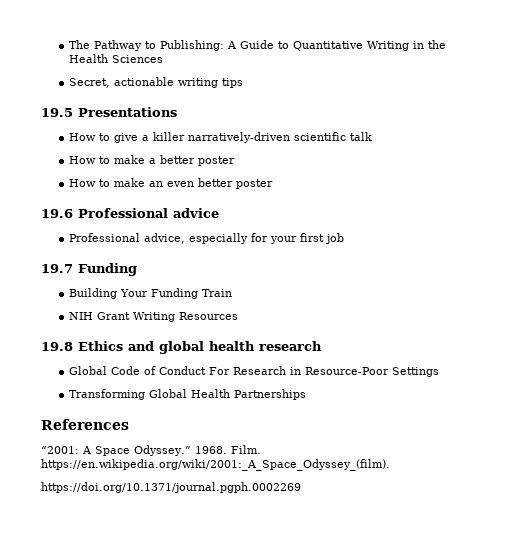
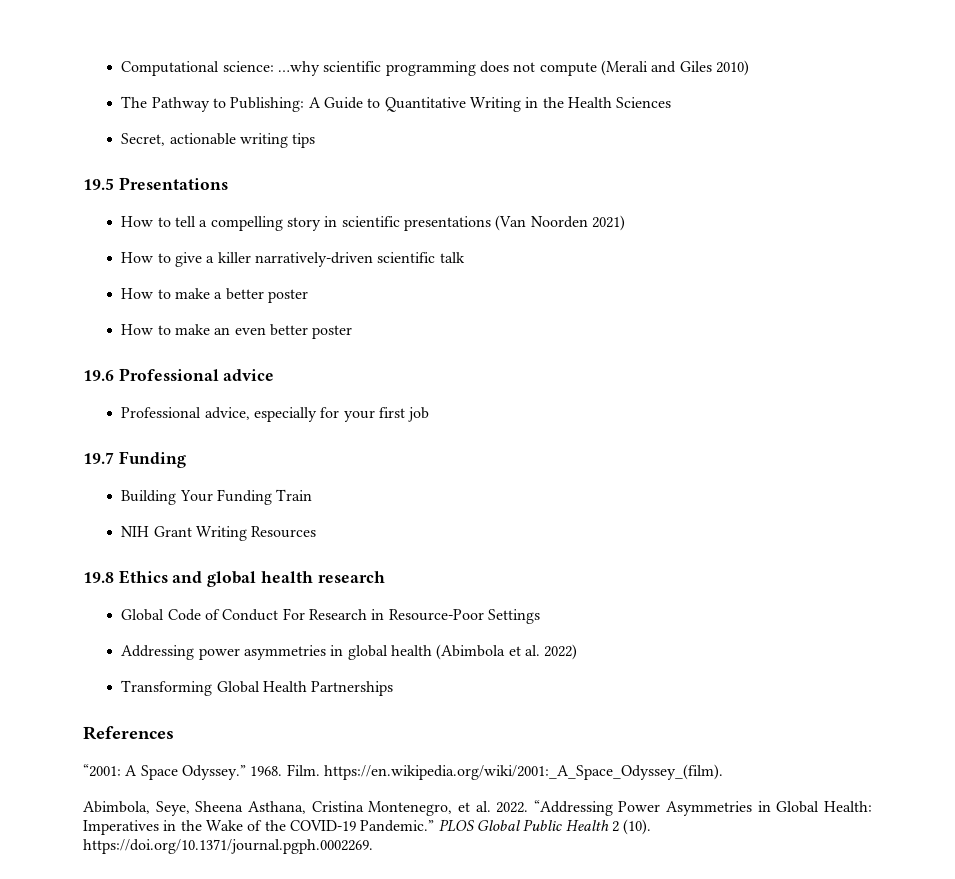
(68, 44) none -> [121,60,749,76] Computational science: …why scientific programming does not compute (Merali and Giles 2010) //
(177, 112) none -> [121,215,625,231] // How to tell a compelling story in scientific presentations (Van Noorden 2021)
(439, 372) none -> [121,644,578,660] // Addressing power asymmetries in global health (Abimbola et al. 2022)
[41,482,301,493] https://doi.org/10.1371/journal.pgph.0002269 -> [83,800,872,816] [83,819,652,835] [83,839,373,854] Abimbola, Seye, Sheena Asthana, Cristina Montenegro, et al. 2022. “Addressing Power Asymmetries in Global Health: Imperatives in the Wake of the COVID-19 Pandemic.” PLOS Global Public Health 2 (10). https://doi.org/10.1371/journal.pgph.0002269.

